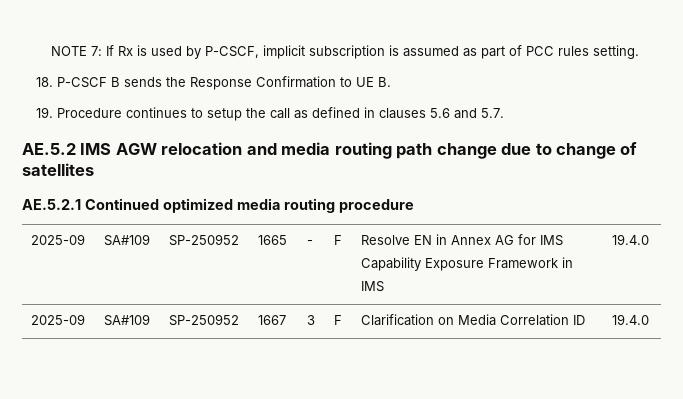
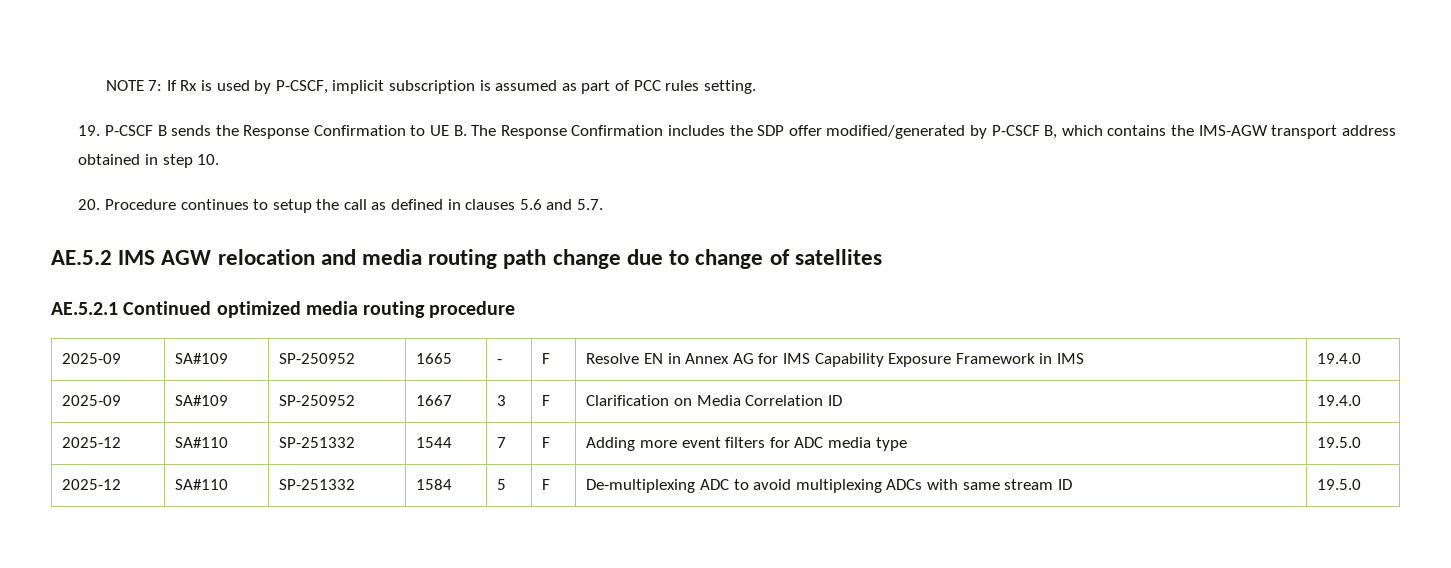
[36,77,54,87] 18. -> [78,125,101,136] 19.
[36,107,54,118] // 19. -> [471,125,1396,139] [78,154,220,168] [78,199,101,210] The Response Confirmation includes the SDP offer modified/generated by P-CSCF B, which contains the IMS-AGW transport address obtained in step 10. // 20.
(650, 319) none -> [62,437,122,448] [175,437,229,448] [279,437,356,448] [416,437,453,448] [497,437,507,448] [542,437,551,448] [586,437,907,451] [1317,437,1362,448] [62,479,122,490] [175,479,229,490] [279,479,356,490] [416,479,453,490] [497,479,507,490] [542,479,551,490] [586,479,1072,493] [1317,479,1362,490] // 2025-12 | SA#110 | SP-251332 | 1544 | 7 | F | Adding more event filters for ADC media type | 19.5.0 // 2025-12 | SA#110 | SP-251332 | 1584 | 5 | F | De-multiplexing ADC to avoid multiplexing ADCs with same stream ID | 19.5.0

